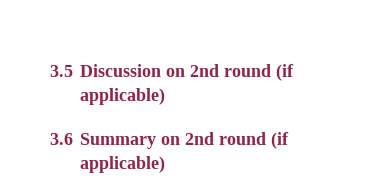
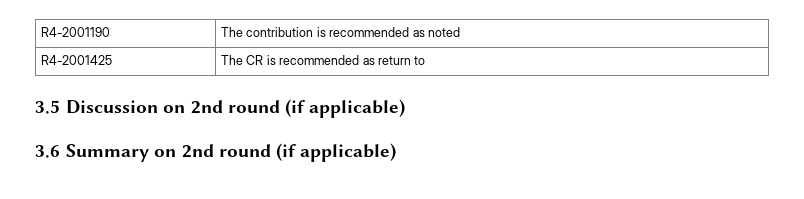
(50, 71) none -> [41,27,111,37] [221,27,460,37] [41,55,113,65] [221,55,426,65] R4-2001190 | The contribution is recommended as noted // R4-2001425 | The CR is recommended as return to //

